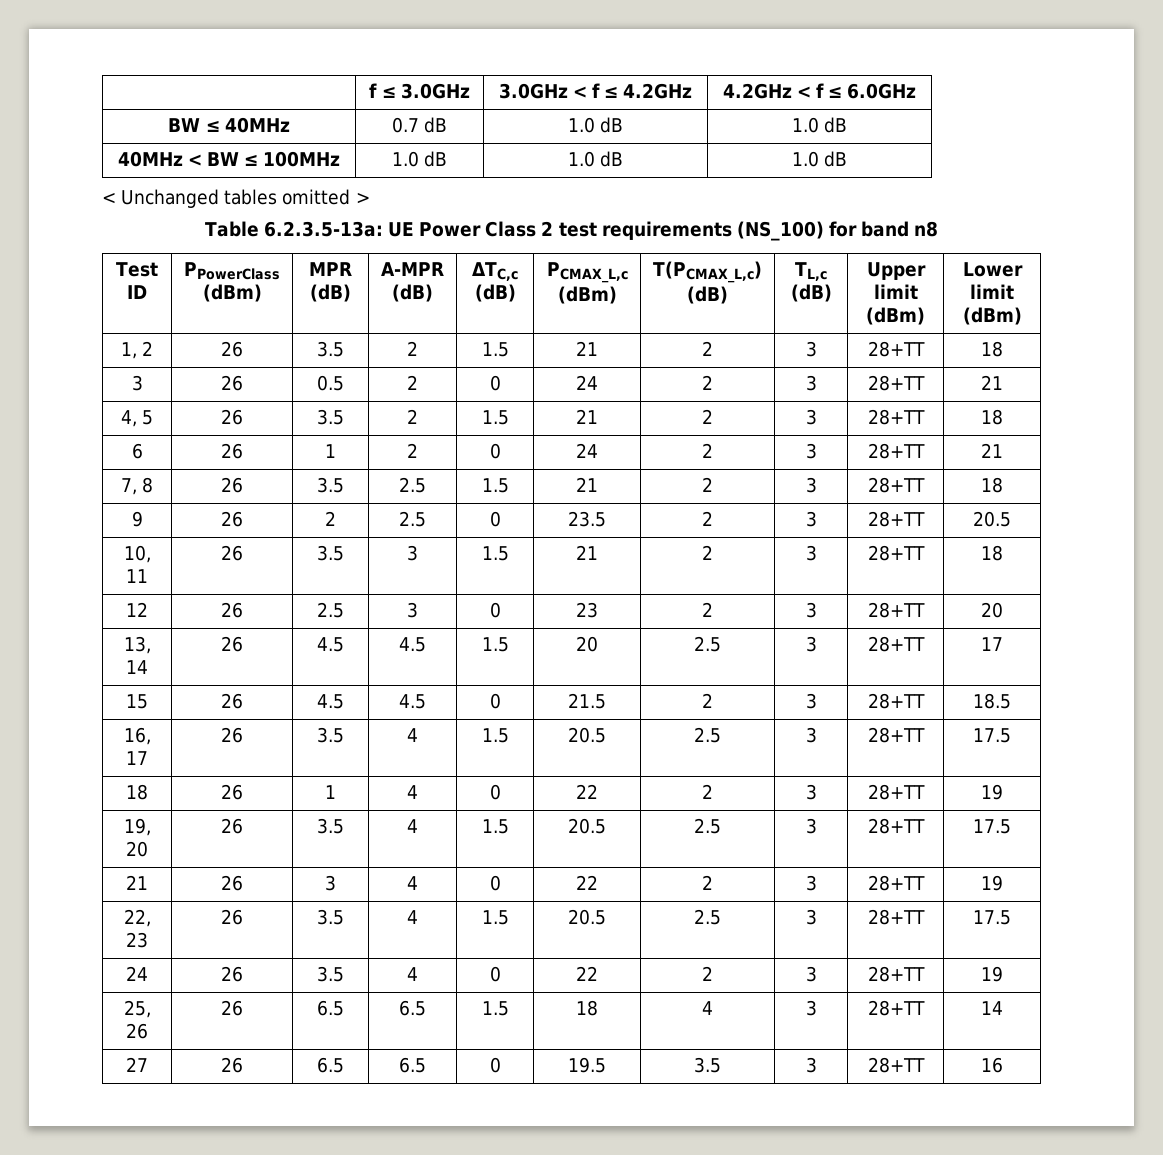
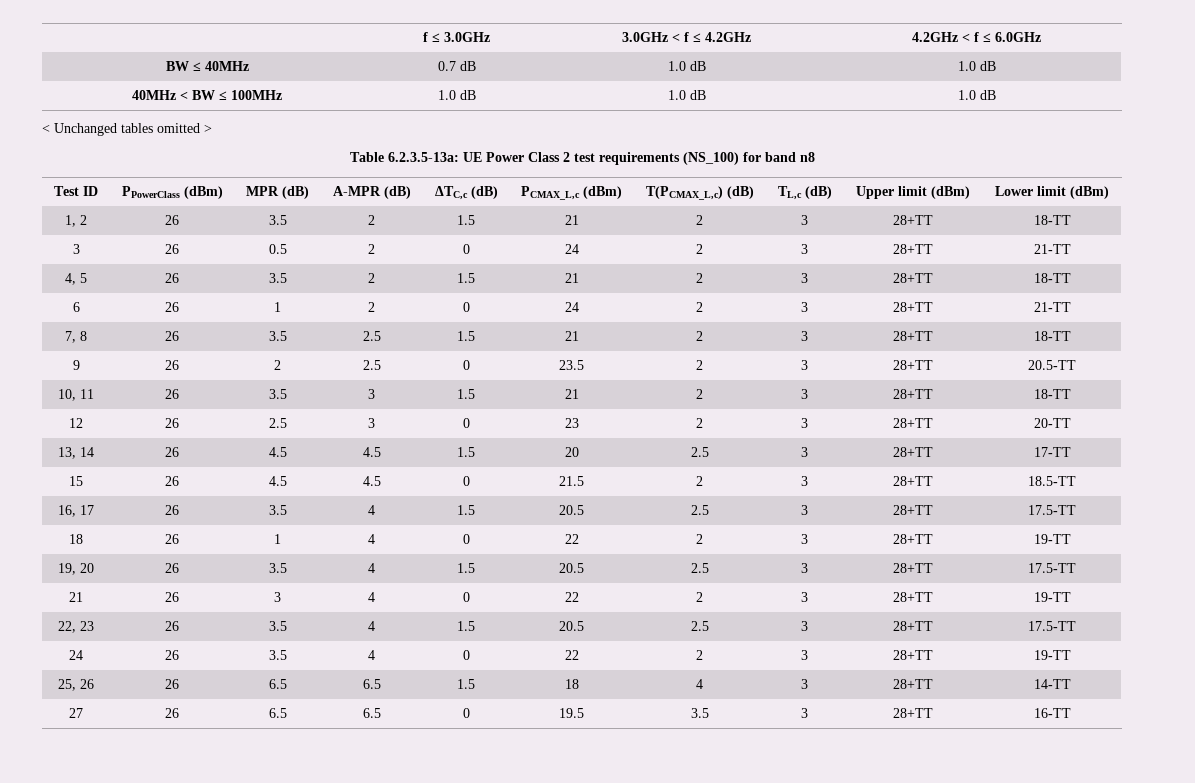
[981,341,1003,357] 18 -> [1033,215,1071,225] 18-TT
[981,375,1003,390] 21 -> [1033,244,1071,254] 21-TT
[981,409,1003,425] 18 -> [1033,273,1071,283] 18-TT
[981,443,1003,458] 21 -> [1033,302,1071,312] 21-TT
[981,477,1003,493] 18 -> [1033,331,1071,341] 18-TT
[973,511,1011,527] 20.5 -> [1028,360,1076,370] 20.5-TT
[981,545,1003,561] 18 -> [1033,389,1071,399] 18-TT
[981,602,1003,618] 20 -> [1033,418,1071,428] 20-TT
[981,637,1003,651] 17 -> [1033,447,1071,457] 17-TT
[973,693,1011,709] 18.5 -> [1028,476,1076,486] 18.5-TT
[973,728,1011,743] 17.5 -> [1028,505,1076,515] 17.5-TT
[981,784,1003,800] 19 -> [1033,534,1071,544] 19-TT
[973,819,1011,834] 17.5 -> [1028,563,1076,573] 17.5-TT
[981,875,1003,891] 19 -> [1033,592,1071,602] 19-TT
[973,910,1011,925] 17.5 -> [1028,621,1076,631] 17.5-TT
[981,966,1003,982] 19 -> [1033,650,1071,660] 19-TT
[981,1001,1003,1015] 14 -> [1033,679,1071,689] 14-TT
[981,1057,1003,1073] 16 -> [1033,708,1071,718] 16-TT

